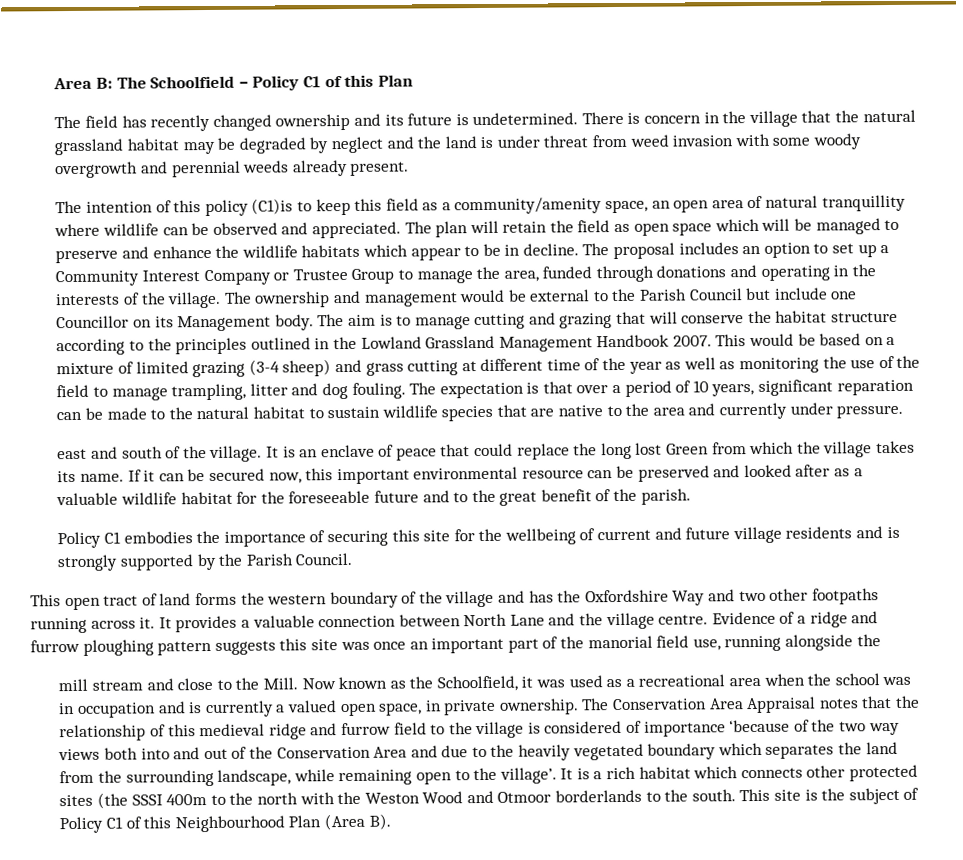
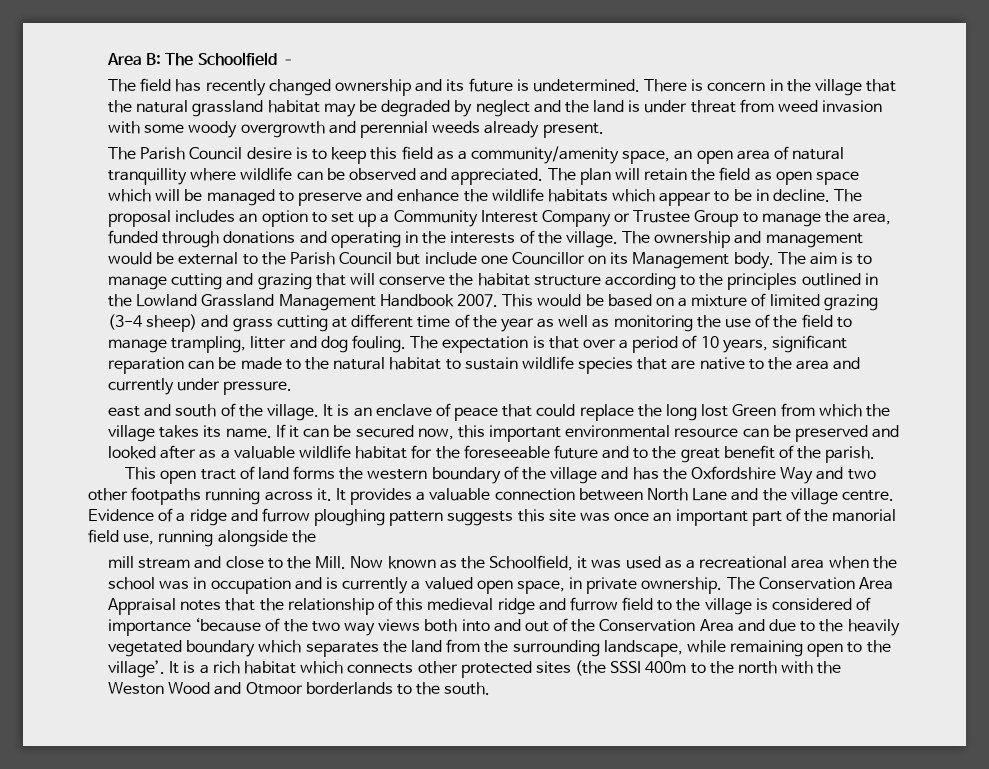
[252,74,413,91] Policy C1 of this Plan -> (295, 62) none
[85,198,294,217] intention of this policy (C1)is -> [140,147,308,160] Parish Council desire is
[57,526,900,549] [57,552,353,572] // Policy C1 embodies the importance of securing this site for the wellbeing of current and future village residents and is strongly supported by the Parish Council. -> (876, 454) none
[739,787,920,805] [59,813,391,834] This site is the subject of Policy C1 of this Neighbourhood Plan (Area B). -> (491, 688) none

